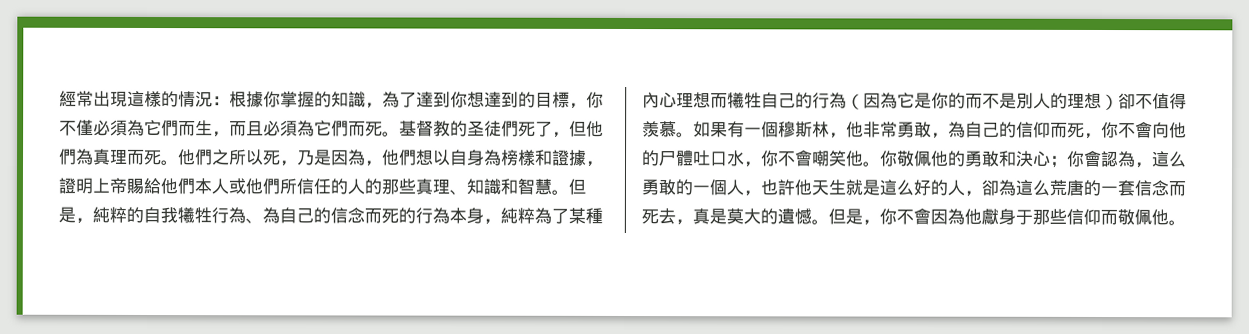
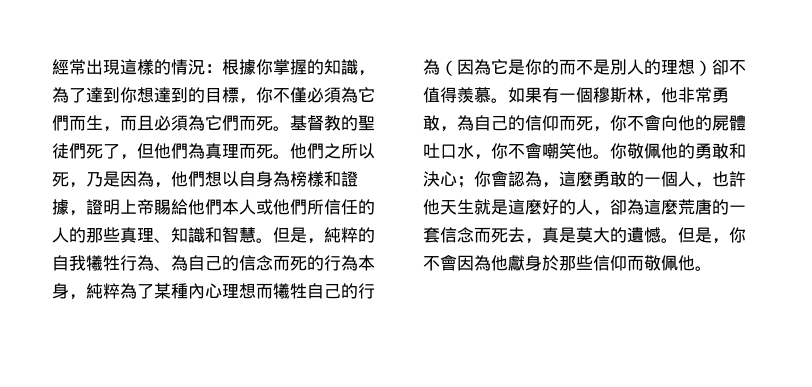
[467,120,485,136] 圣 -> [358,115,375,131] 聖
[659,150,677,167] 尸 -> [712,115,729,131] 屍
[1169,151,1187,168] 么 -> [576,171,593,187] 麼
[896,179,914,196] 么 -> [525,199,542,215] 麼
[1032,179,1050,196] 么 -> [661,199,678,215] 麼
[1015,209,1033,225] 于 -> [542,255,559,271] 於

